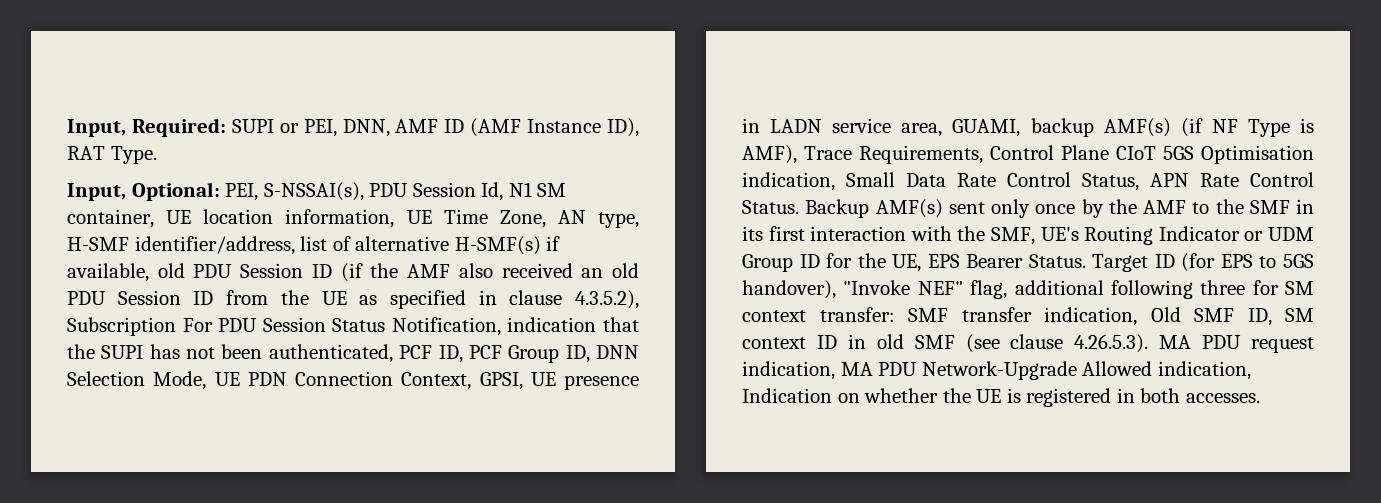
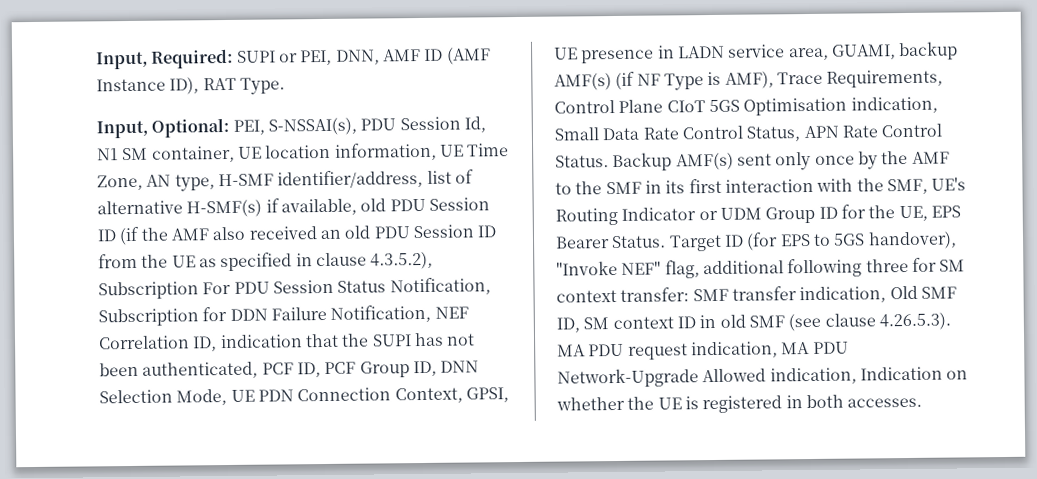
(501, 326) none -> [98,304,469,327] [98,335,218,352] Subscription for DDN Failure Notification, NEF Correlation ID,

